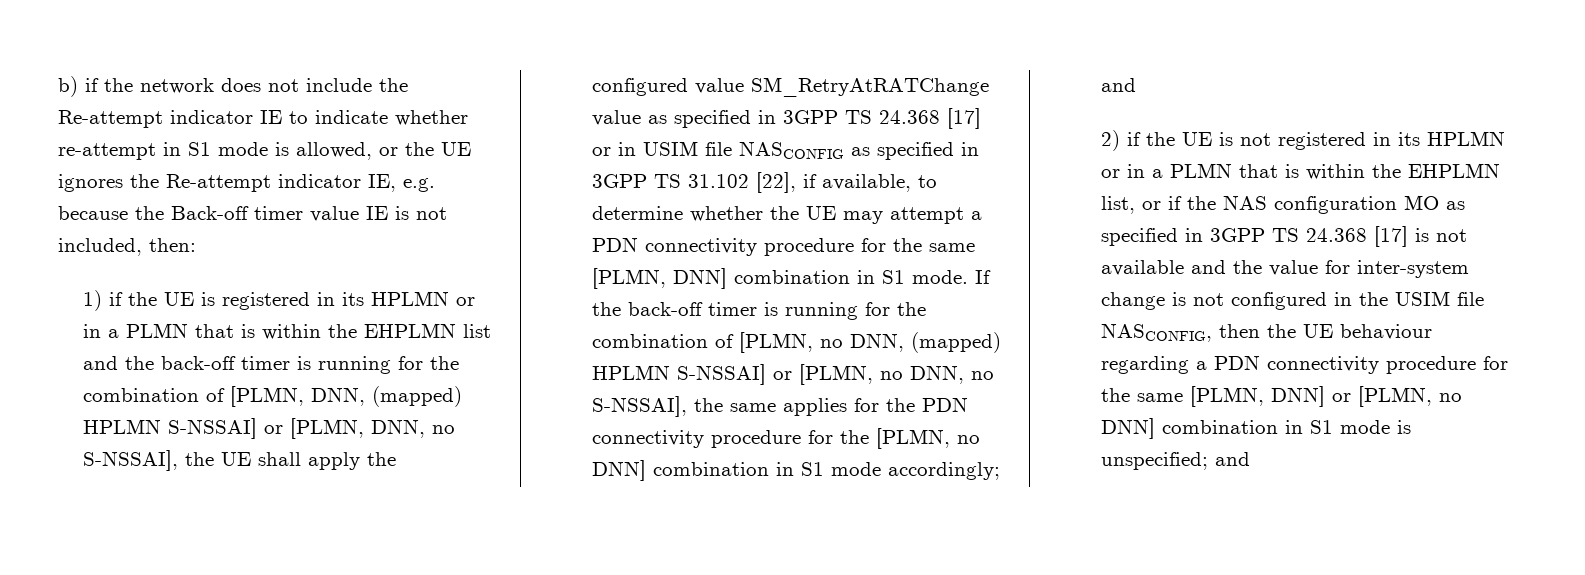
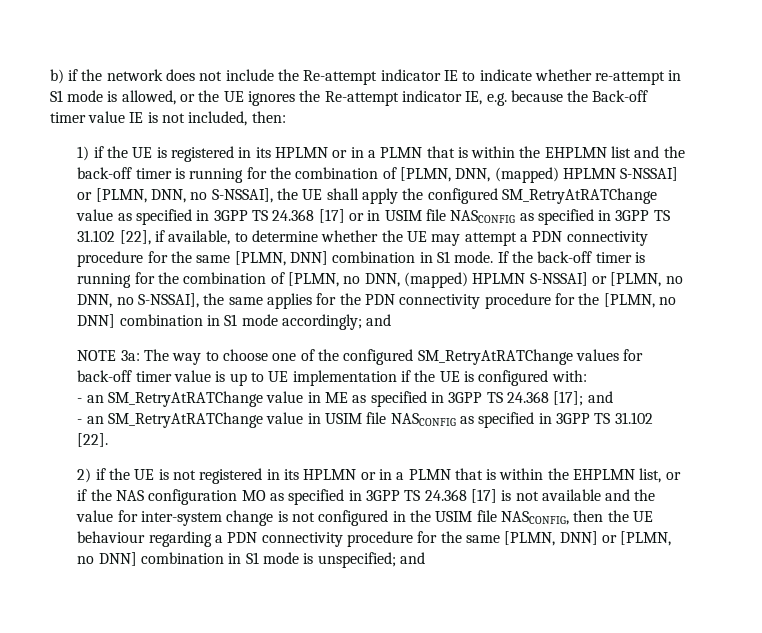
[695,78,745,94] value -> (498, 196) none
(1137, 85) none -> [77,349,644,365] [77,370,587,386] [77,391,613,407] [77,412,653,428] [77,433,109,447] // NOTE 3a: The way to choose one of the configured SM_RetryAtRATChange values for back-off timer value is up to UE implementation if the UE is configured with: // - an SM_RetryAtRATChange value in ME as specified in 3GPP TS 24.368 [17]; and // - an SM_RetryAtRATChange value in USIM file NASCONFIG as specified in 3GPP TS 31.102 [22].

